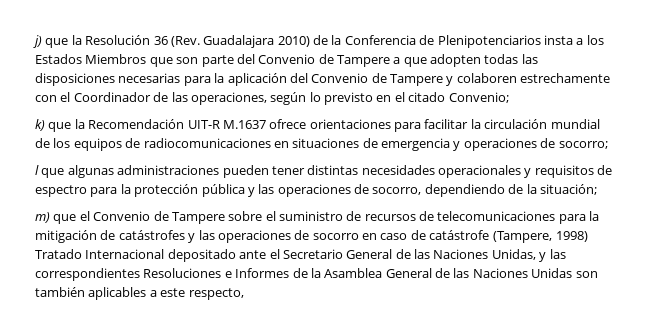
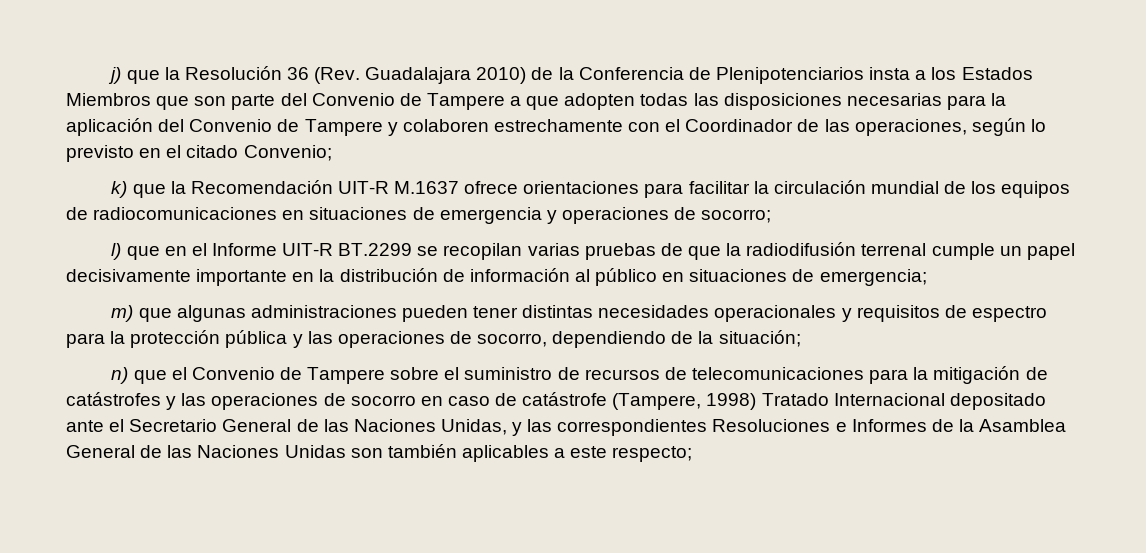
[35,165,39,175] l -> [111,242,1075,260] [66,268,927,286] [111,305,134,322] l) que en el Informe UIT-R BT.2299 se recopilan varias pruebas de que la radiodifusión terrenal cumple un papel decisivamente importante en la distribución de información al público en situaciones de emergencia; // m)
[35,212,50,223] m) -> [111,367,129,384] n)
[188,288,244,300] respecto, -> [612,446,693,462] respecto;

